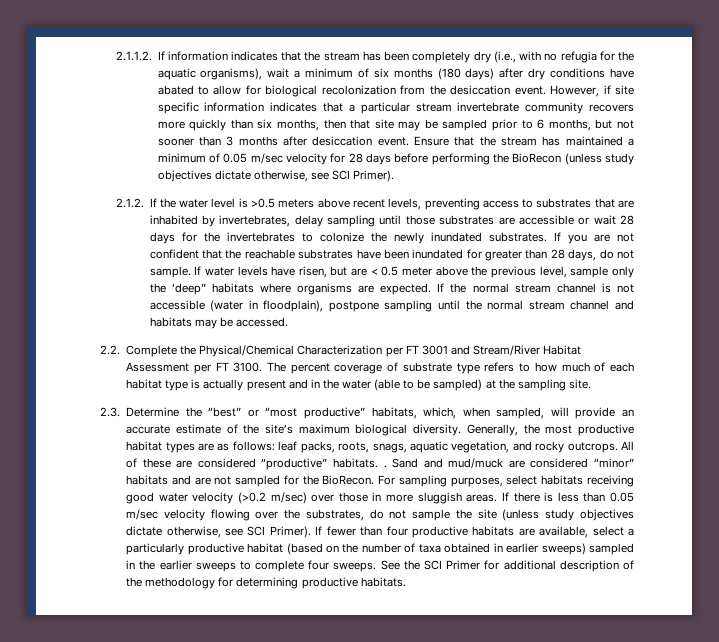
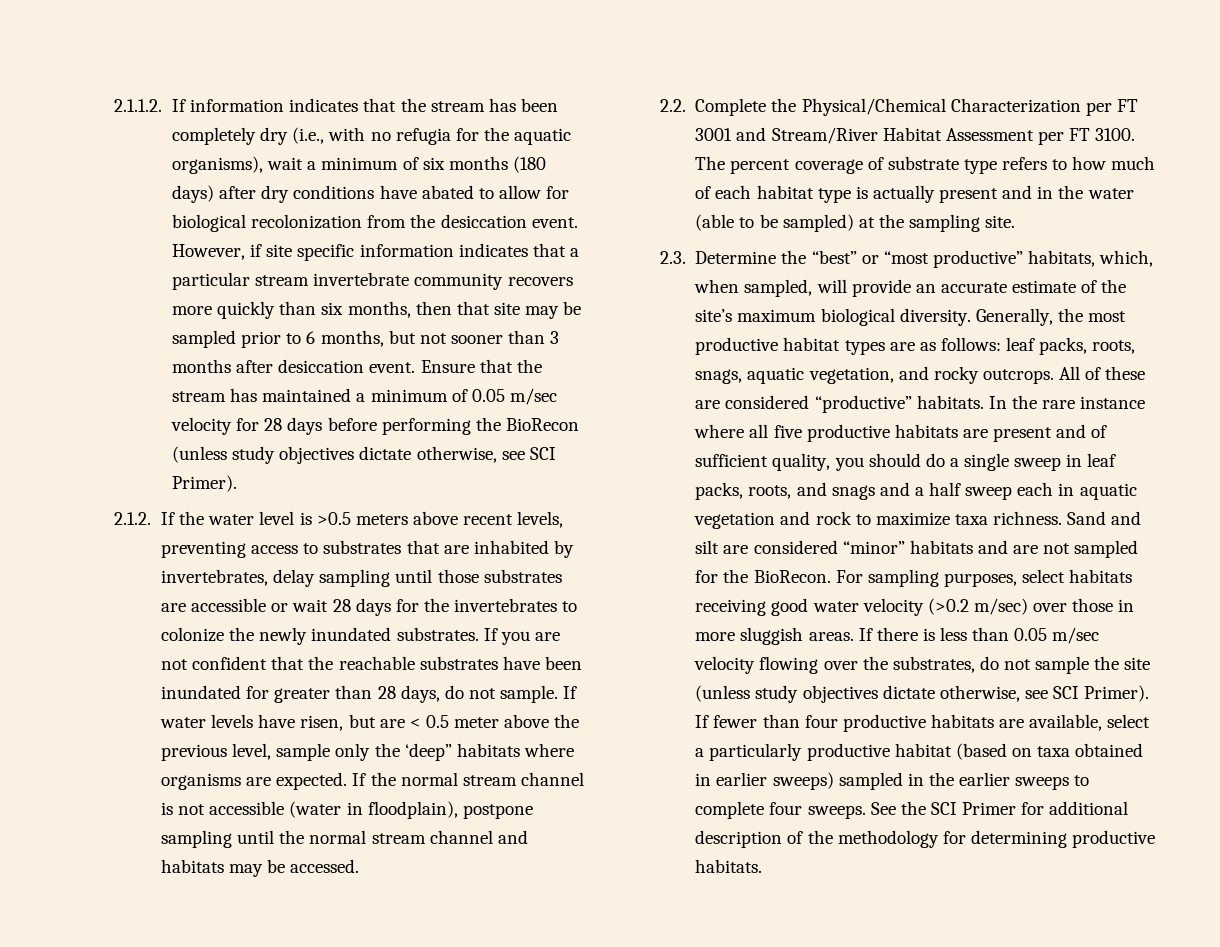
[383,465,387,468] . -> [988,395,1146,409] [694,424,1108,442] [695,453,1117,471] [695,482,1137,500] [694,511,1063,529] In the rare instance where all five productive habitats are present and of sufficient quality, you should do a single sweep in leaf packs, roots, and snags and a half sweep each in aquatic vegetation and rock to maximize taxa richness.
[448,458,504,469] mud/muck -> [695,540,720,554] silt
[342,543,416,553] the number of -> (1032, 752) none

